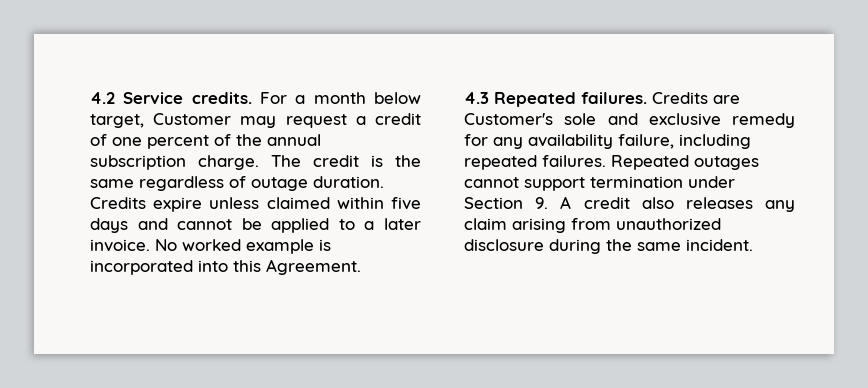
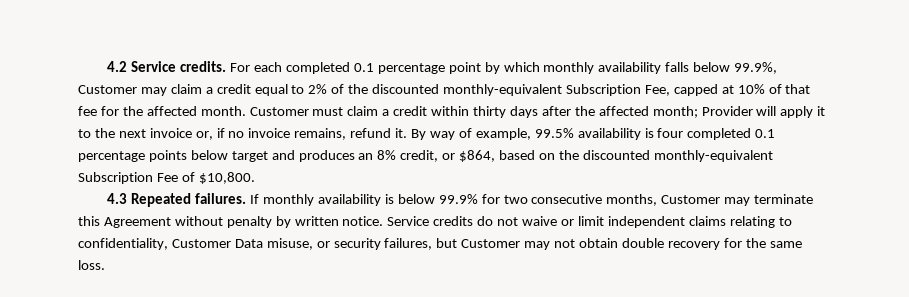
[295,92,422,104] [90,113,421,128] [90,134,321,149] [90,155,421,170] [90,176,384,191] [90,197,421,212] [90,218,421,233] [90,239,331,254] [90,259,361,275] [464,92,740,107] [464,113,795,128] [464,134,751,149] [464,155,759,170] [464,176,735,191] [464,196,795,212] [464,218,721,233] [464,239,753,254] a month below target, Customer may request a credit of one percent of the annual subscription charge. The credit is the same regardless of outage duration. Credits expire unless claimed within five days and cannot be applied to a later invoice. No worked example is incorporated into this Agreement. // 4.3 Repeated failures. Credits are Customer's sole and exclusive remedy for any availability failure, including repeated failures. Repeated outages cannot support termination under Section 9. A credit also releases any claim arising from unauthorized disclosure during the same incident. -> [254,62,778,74] [78,84,811,96] [78,106,826,118] [78,128,776,140] [78,150,773,162] [78,172,255,184] [107,193,814,207] [78,216,792,228] [78,238,802,250] [78,260,105,270] each completed 0.1 percentage point by which monthly availability falls below 99.9%, Customer may claim a credit equal to 2% of the discounted monthly-equivalent Subscription Fee, capped at 10% of that fee for the affected month. Customer must claim a credit within thirty days after the affected month; Provider will apply it to the next invoice or, if no invoice remains, refund it. By way of example, 99.5% availability is four completed 0.1 percentage points below target and produces an 8% credit, or $864, based on the discounted monthly-equivalent Subscription Fee of $10,800. // 4.3 Repeated failures. If monthly availability is below 99.9% for two consecutive months, Customer may terminate this Agreement without penalty by written notice. Service credits do not waive or limit independent claims relating to confidentiality, Customer Data misuse, or security failures, but Customer may not obtain double recovery for the same loss.

